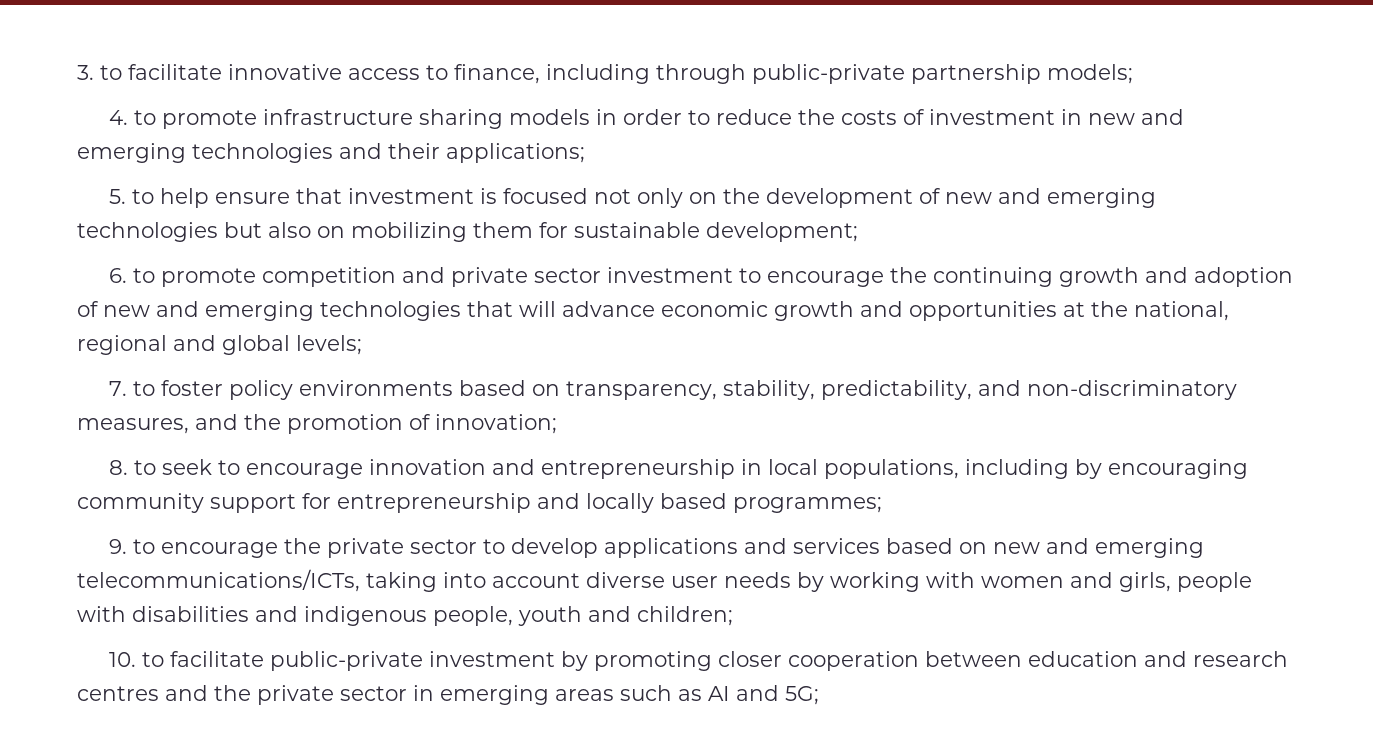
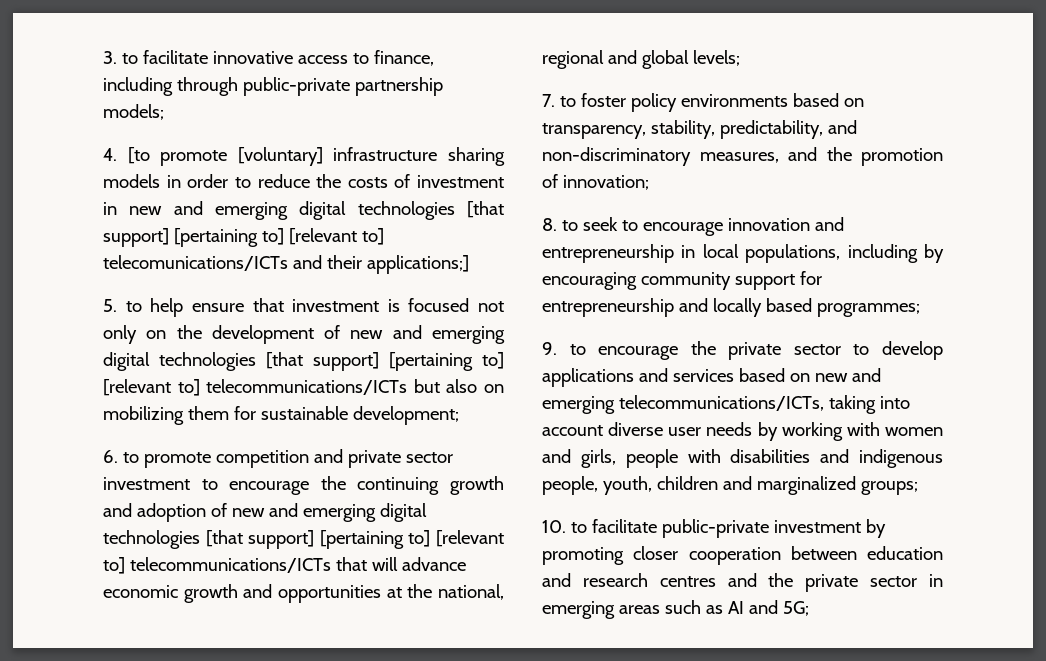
[134,110,258,129] to promote -> [127,147,323,166] [to promote [voluntary]
[192,143,333,163] technologies -> [299,201,504,220] [103,228,384,247] [103,255,288,271] digital technologies [that support] [pertaining to] [relevant to] telecomunications/ICTs
[446,143,585,163] applications; -> [366,255,469,274] applications;]
[77,222,218,242] technologies -> [103,352,505,371] [103,379,408,396] digital technologies [that support] [pertaining to] [relevant to] telecommunications/ICTs
[320,301,461,321] technologies -> [379,503,427,522] [103,530,504,549] [103,557,331,574] digital technologies [that support] [pertaining to] [relevant to] telecommunications/ICTs
[518,606,733,626] youth and children; -> [602,476,918,495] youth, children and marginalized groups;

